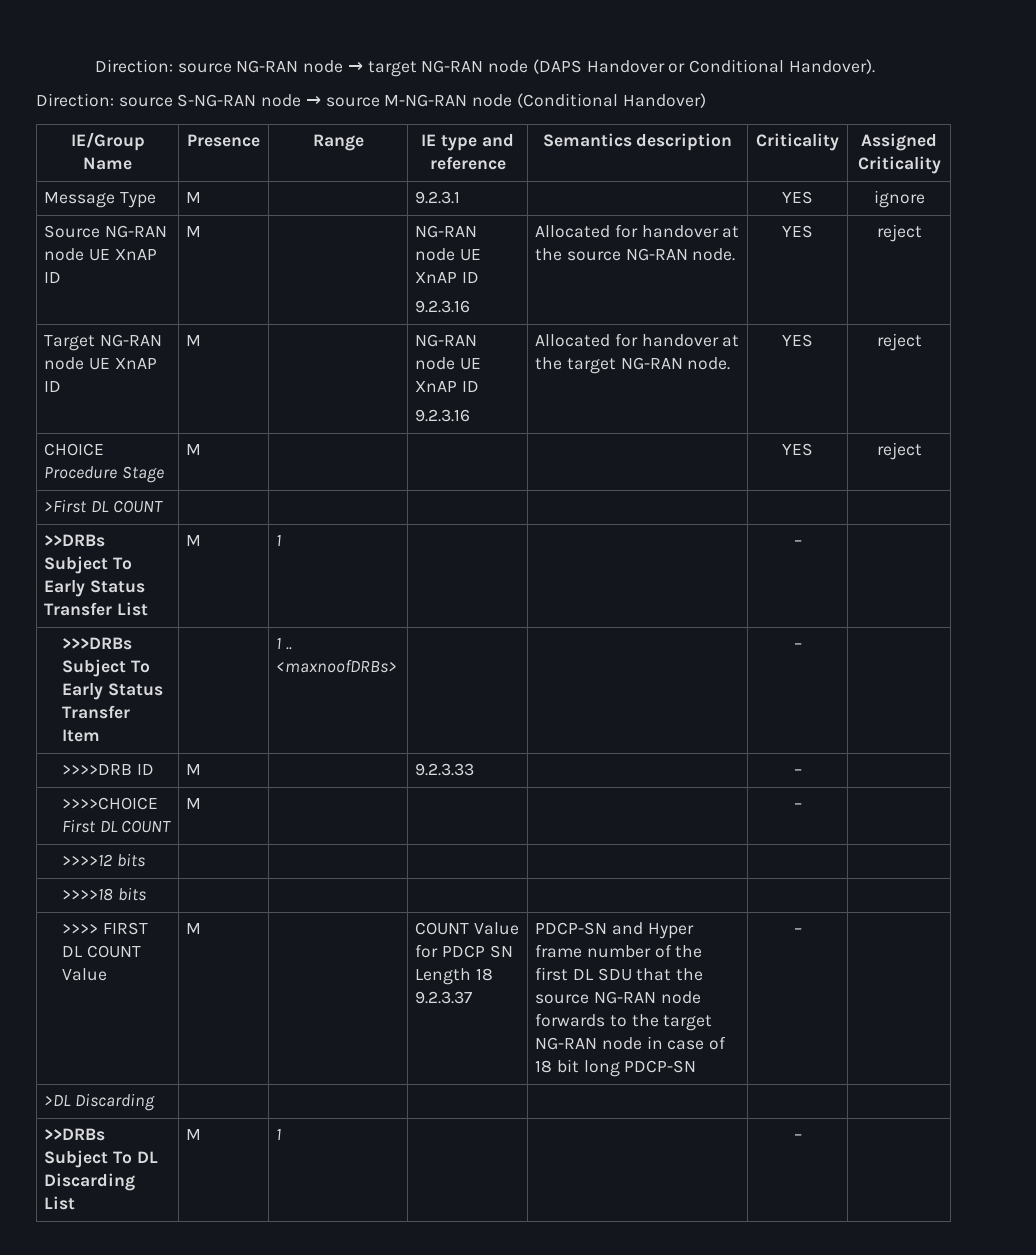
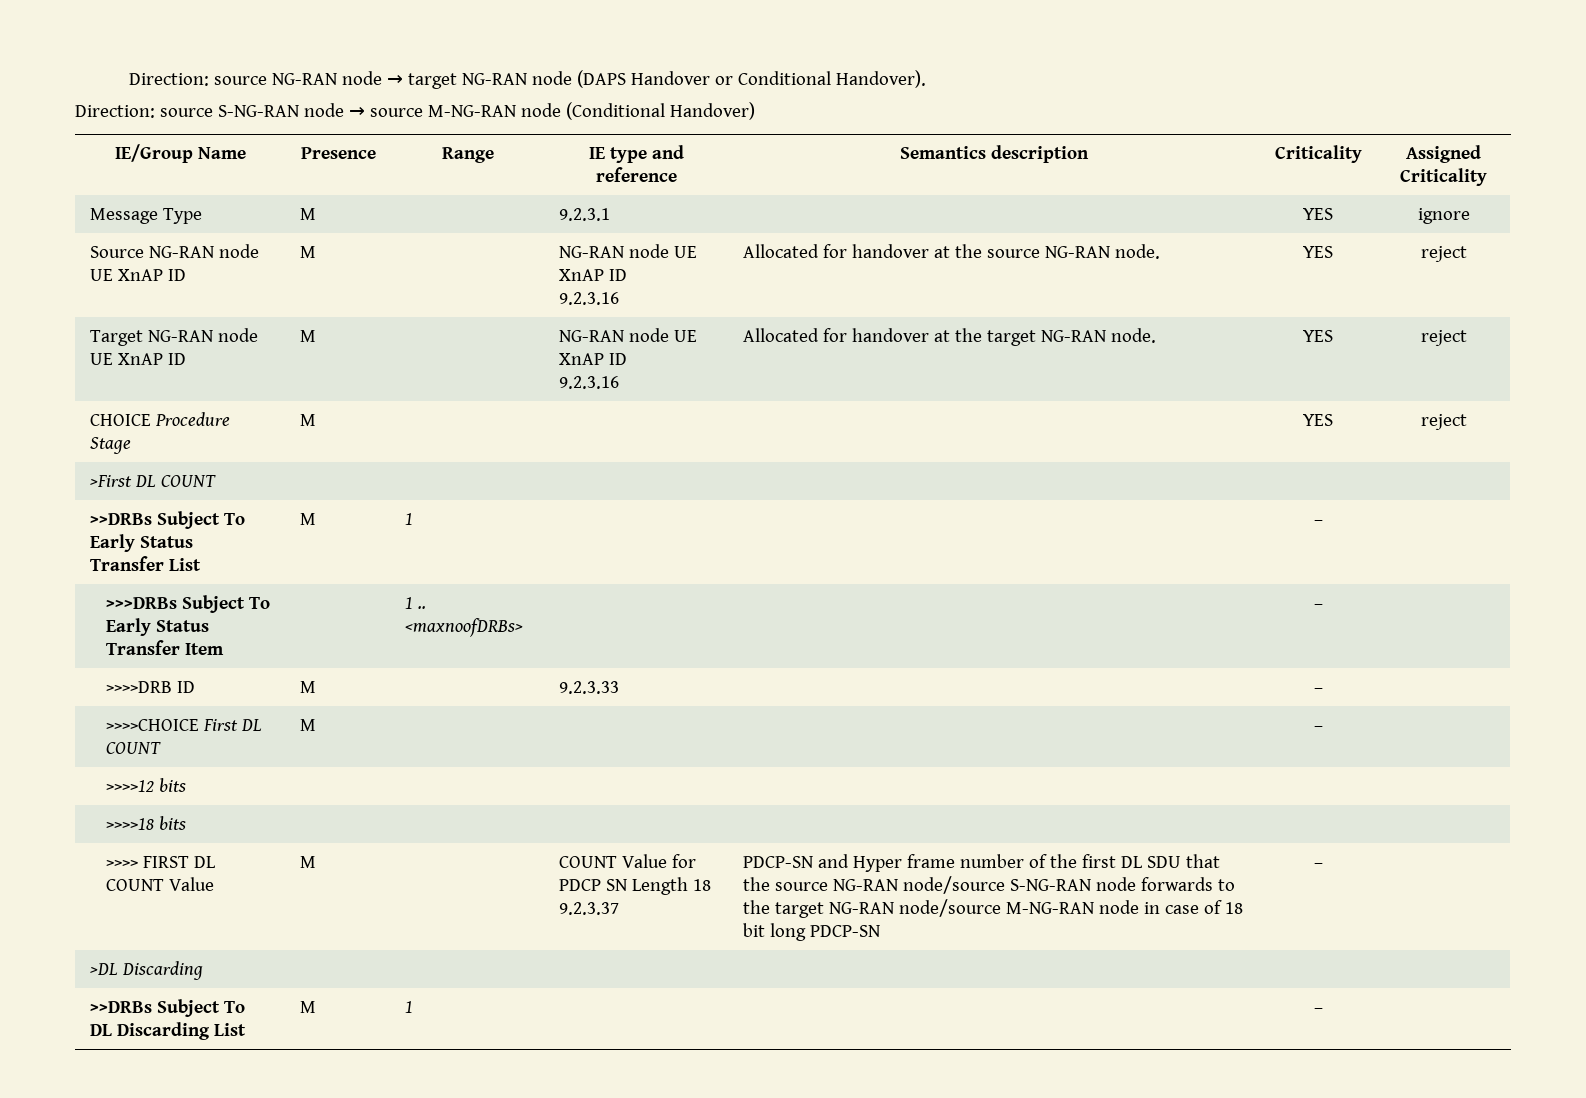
(656, 997) none -> [902,876,1091,894] node/source S-NG-RAN
(598, 1043) none -> [898,899,1094,917] node/source M-NG-RAN

